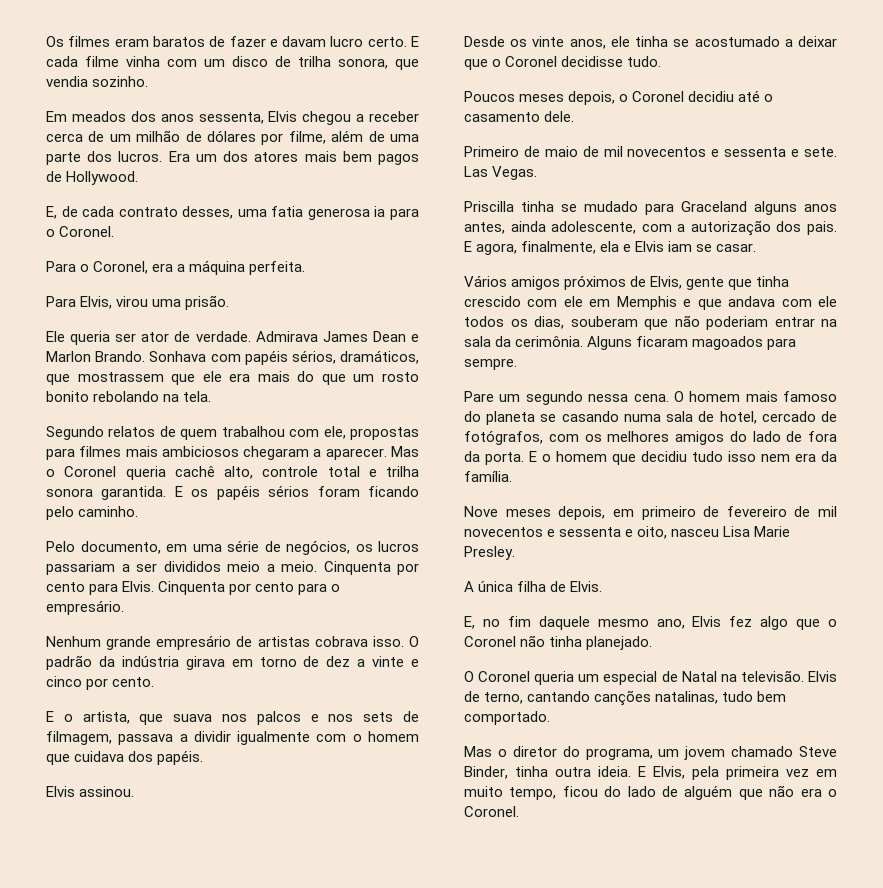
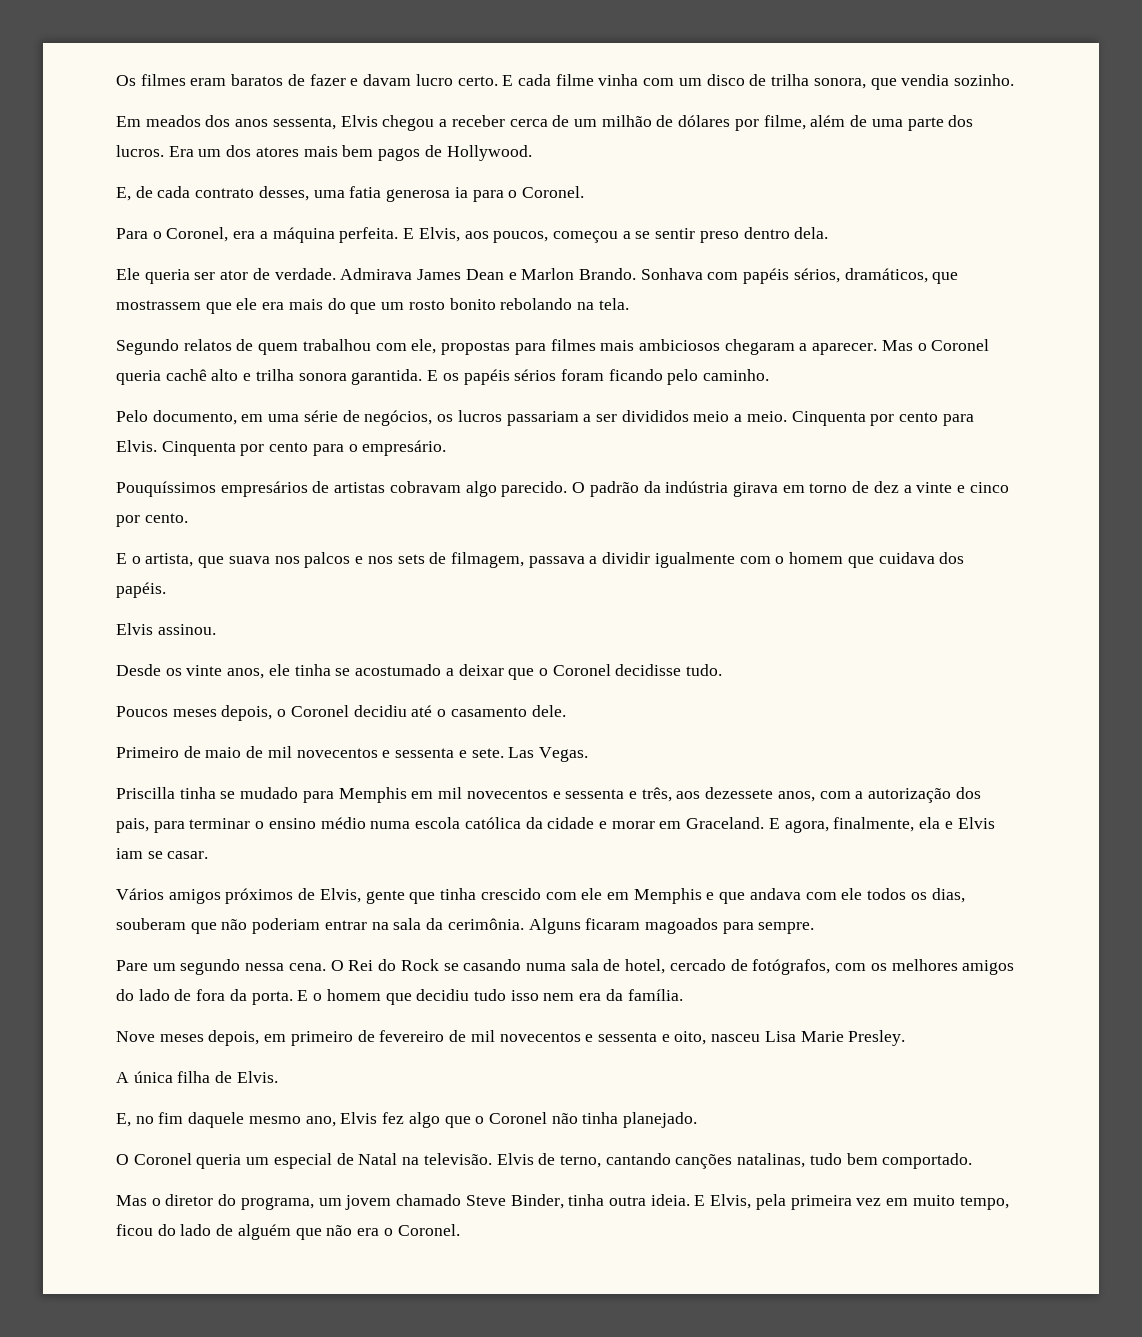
[46,295,230,310] // Para Elvis, virou uma prisão. -> [403,227,829,243] E Elvis, aos poucos, começou a se sentir preso dentro dela.
[224,466,360,479] alto, controle total -> [211,369,239,381] alto
[46,635,404,650] Nenhum grande empresário de artistas cobrava isso. -> [116,481,568,497] Pouquíssimos empresários de artistas cobravam algo parecido.
[681,201,837,215] [464,220,837,236] Graceland alguns anos antes, ainda adolescente, com a autorização dos pais. -> [338,787,981,803] [116,817,765,833] Memphis em mil novecentos e sessenta e três, aos dezessete anos, com a autorização dos pais, para terminar o ensino médio numa escola católica da cidade e morar em Graceland.
[689,391,837,402] [464,411,536,425] homem mais famoso do planeta -> [348,959,439,971] Rei do Rock

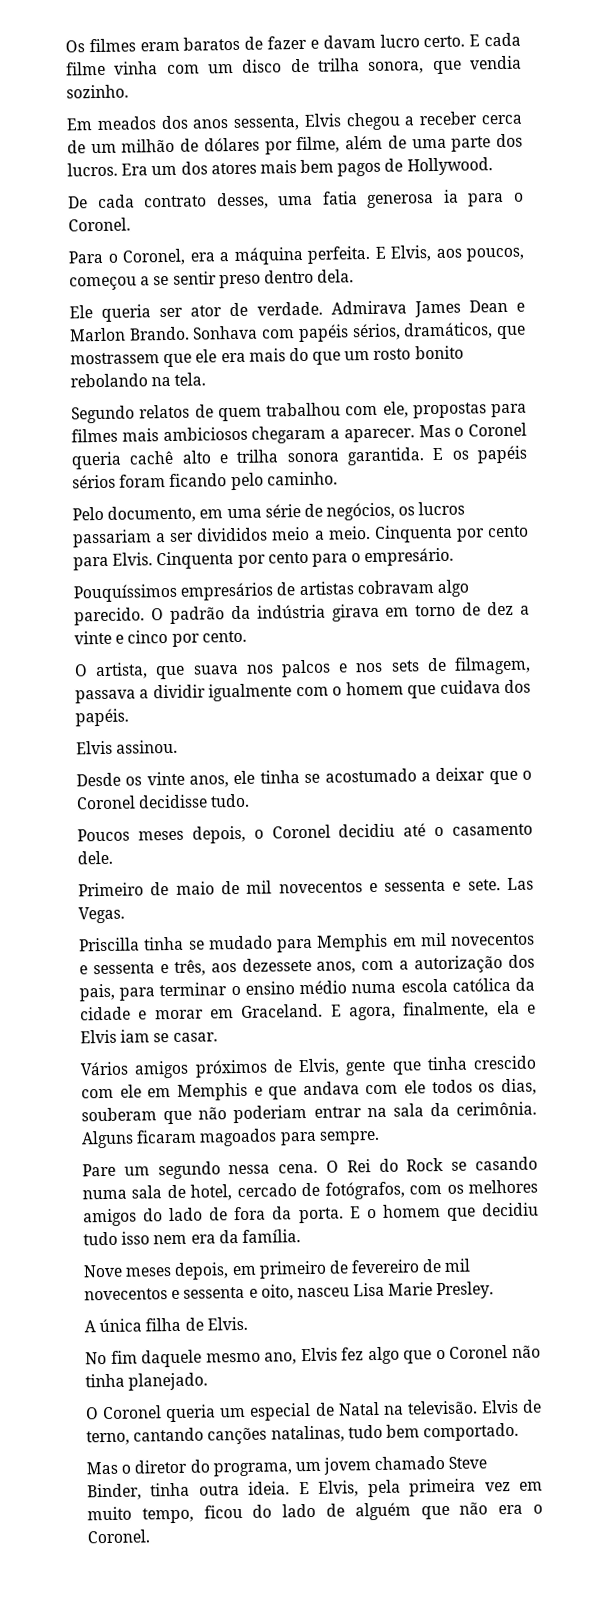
[116,186,153,201] E, de -> [68,196,88,209] De
[116,553,141,564] E o -> [74,664,88,677] O
[116,1113,154,1127] E, no -> [85,1352,107,1365] No

